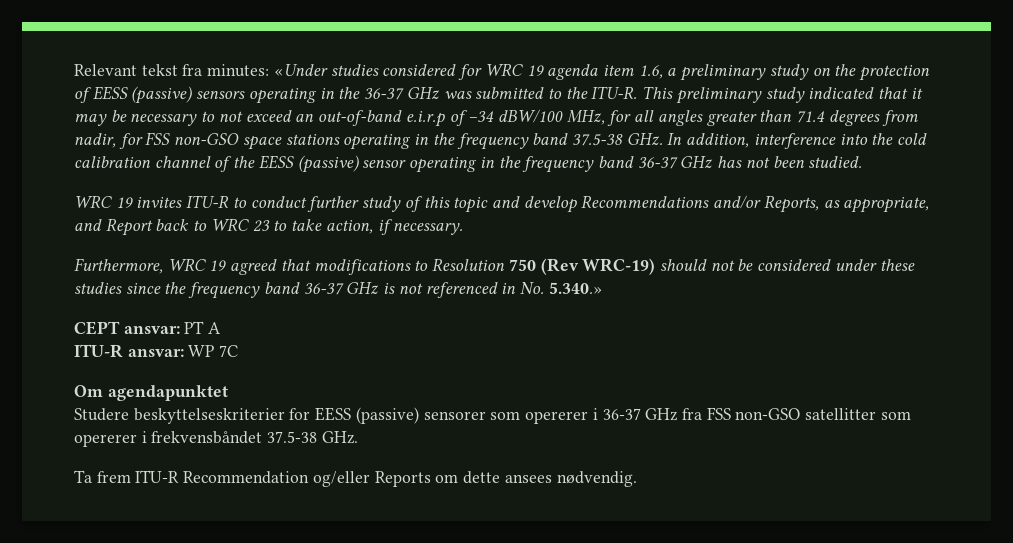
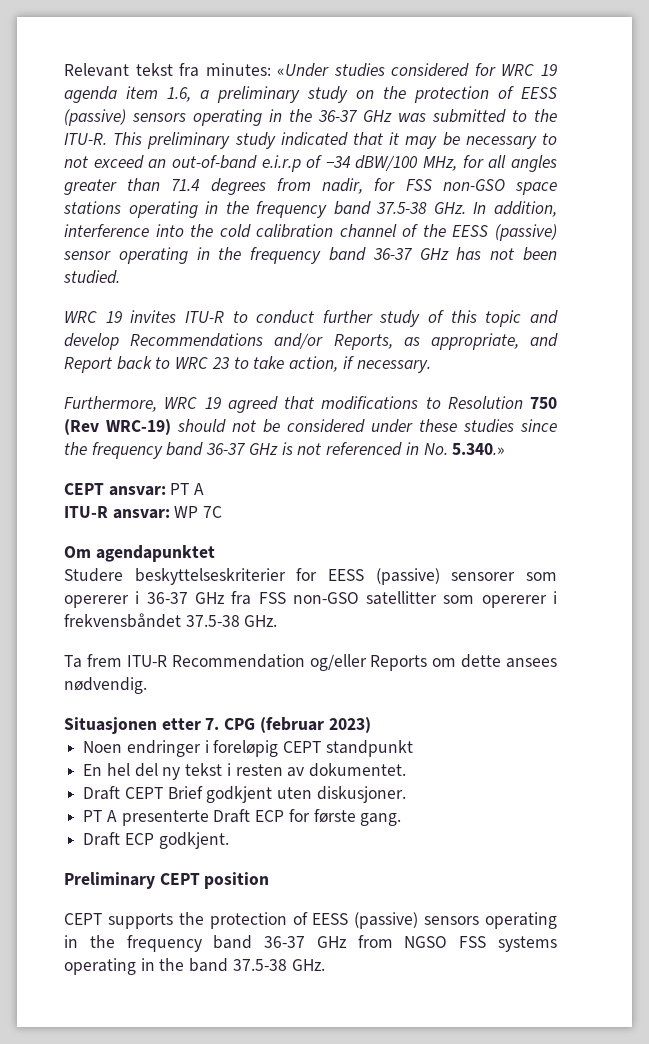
(637, 479) none -> [64,717,371,734] [83,740,413,757] [83,763,407,780] [83,786,406,803] [83,809,402,826] [83,832,229,849] [64,872,270,889] [64,912,557,929] [64,935,557,952] [64,958,325,975] // Situasjonen etter 7. CPG (februar 2023) // Noen endringer i foreløpig CEPT standpunkt // En hel del ny tekst i resten av dokumentet. // Draft CEPT Brief godkjent uten diskusjoner. // PT A presenterte Draft ECP for første gang. // Draft ECP godkjent. // Preliminary CEPT position // CEPT supports the protection of EESS (passive) sensors operating in the frequency band 36-37 GHz from NGSO FSS systems operating in the band 37.5-38 GHz.

